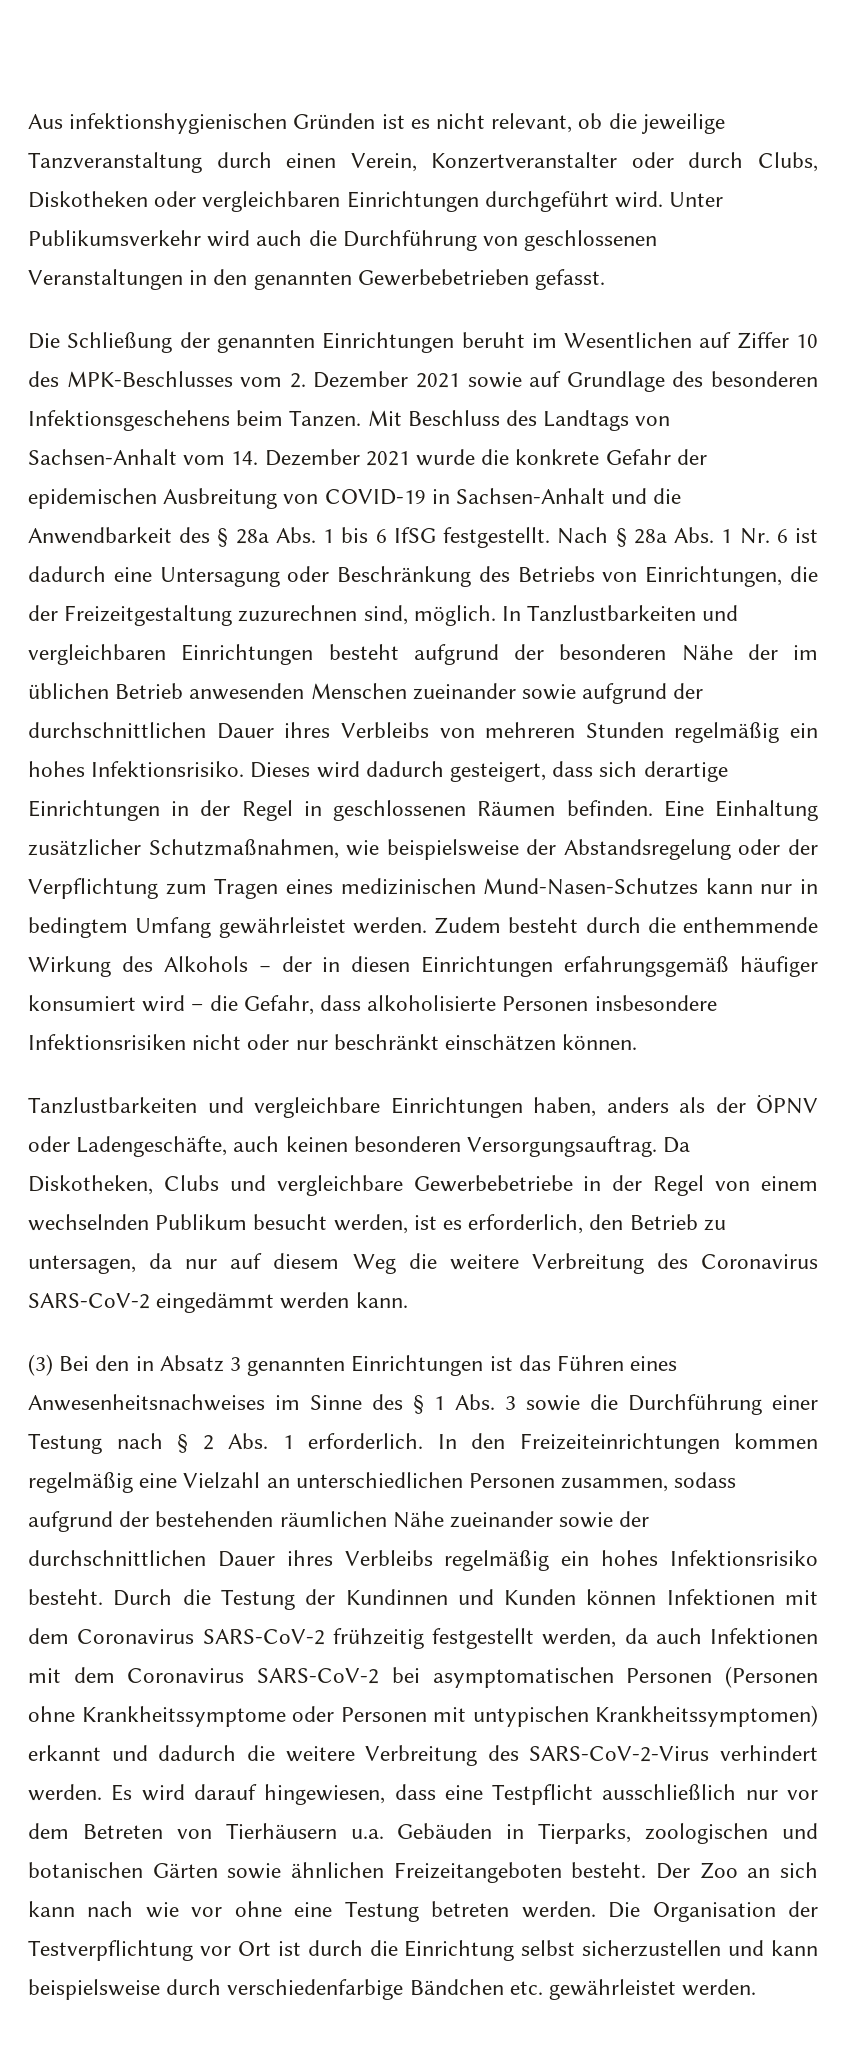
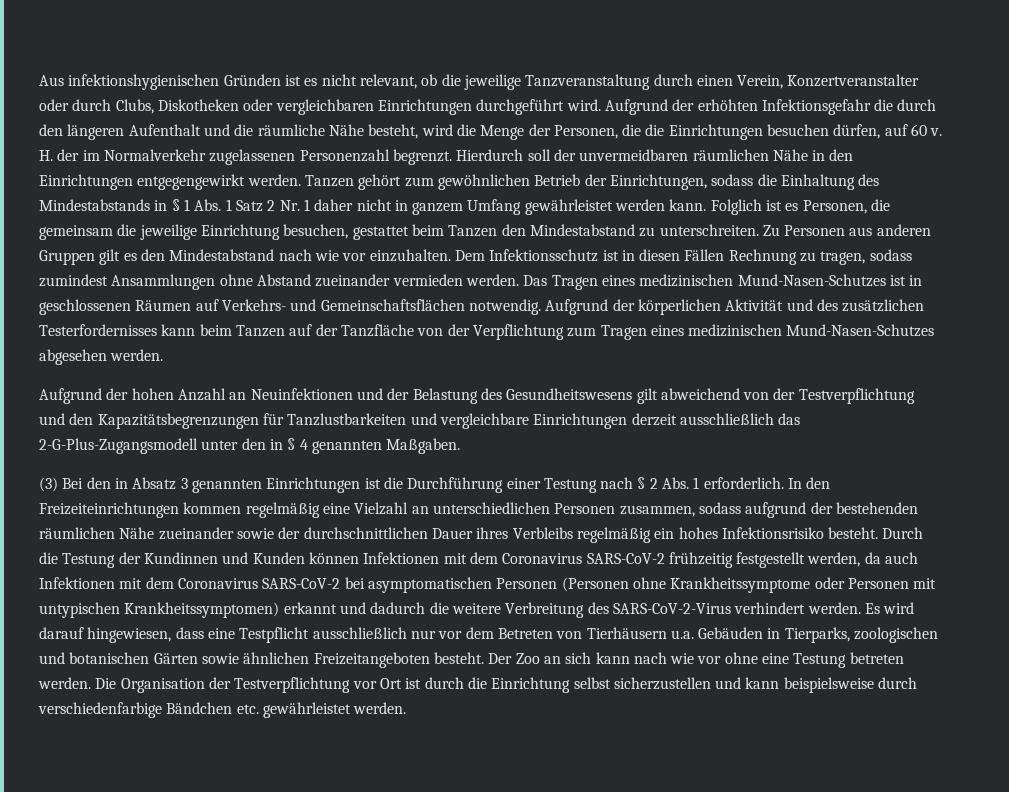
[669,192,724,207] [28,230,658,251] [28,269,606,290] [28,332,818,353] [28,371,819,392] [28,410,671,431] [28,449,707,466] [28,488,682,509] [28,527,819,548] [28,566,819,587] [28,605,739,626] [28,644,818,665] [28,683,704,704] [28,722,818,743] [28,761,728,782] [28,800,818,821] [28,839,781,860] Unter Publikumsverkehr wird auch die Durchführung von geschlossenen Veranstaltungen in den genannten Gewerbebetrieben gefasst. // Die Schließung der genannten Einrichtungen beruht im Wesentlichen auf Ziffer 10 des MPK-Beschlusses vom 2. Dezember 2021 sowie auf Grundlage des besonderen Infektionsgeschehens beim Tanzen. Mit Beschluss des Landtags von Sachsen-Anhalt vom 14. Dezember 2021 wurde die konkrete Gefahr der epidemischen Ausbreitung von COVID-19 in Sachsen-Anhalt und die Anwendbarkeit des § 28a Abs. 1 bis 6 IfSG festgestellt. Nach § 28a Abs. 1 Nr. 6 ist dadurch eine Untersagung oder Beschränkung des Betriebs von Einrichtungen, die der Freizeitgestaltung zuzurechnen sind, möglich. In Tanzlustbarkeiten und vergleichbaren Einrichtungen besteht aufgrund der besonderen Nähe der im üblichen Betrieb anwesenden Menschen zueinander sowie aufgrund der durchschnittlichen Dauer ihres Verbleibs von mehreren Stunden regelmäßig ein hohes Infektionsrisiko. Dieses wird dadurch gesteigert, dass sich derartige Einrichtungen in der Regel in geschlossenen Räumen befinden. Eine Einhaltung zusätzlicher Schutzmaßnahmen, wie beispielsweise der Abstandsregelung oder -> [604,99,937,115] [39,124,943,140] [39,149,854,165] [39,174,880,190] [39,199,891,215] [39,224,931,240] [39,249,912,265] [39,274,923,290] [39,299,925,315] [39,324,444,337] Aufgrund der erhöhten Infektionsgefahr die durch den längeren Aufenthalt und die räumliche Nähe besteht, wird die Menge der Personen, die die Einrichtungen besuchen dürfen, auf 60 v. H. der im Normalverkehr zugelassenen Personenzahl begrenzt. Hierdurch soll der unvermeidbaren räumlichen Nähe in den Einrichtungen entgegengewirkt werden. Tanzen gehört zum gewöhnlichen Betrieb der Einrichtungen, sodass die Einhaltung des Mindestabstands in § 1 Abs. 1 Satz 2 Nr. 1 daher nicht in ganzem Umfang gewährleistet werden kann. Folglich ist es Personen, die gemeinsam die jeweilige Einrichtung besuchen, gestattet beim Tanzen den Mindestabstand zu unterschreiten. Zu Personen aus anderen Gruppen gilt es den Mindestabstand nach wie vor einzuhalten. Dem Infektionsschutz ist in diesen Fällen Rechnung zu tragen, sodass zumindest Ansammlungen ohne Abstand zueinander vermieden werden. Das Tragen eines medizinischen Mund-Nasen-Schutzes ist in geschlossenen Räumen auf Verkehrs- und Gemeinschaftsflächen notwendig. Aufgrund der körperlichen Aktivität und des zusätzlichen Testerfordernisses kann beim Tanzen auf der Tanzfläche von
[705,878,818,894] [28,917,818,938] [28,956,818,977] [28,995,717,1015] [28,1034,638,1051] [28,1095,818,1118] [28,1136,691,1157] [28,1175,819,1196] [28,1214,726,1234] [28,1253,819,1274] [28,1292,408,1313] kann nur in bedingtem Umfang gewährleistet werden. Zudem besteht durch die enthemmende Wirkung des Alkohols − der in diesen Einrichtungen erfahrungsgemäß häufiger konsumiert wird – die Gefahr, dass alkoholisierte Personen insbesondere Infektionsrisiken nicht oder nur beschränkt einschätzen können. // Tanzlustbarkeiten und vergleichbare Einrichtungen haben, anders als der ÖPNV oder Ladengeschäfte, auch keinen besonderen Versorgungsauftrag. Da Diskotheken, Clubs und vergleichbare Gewerbebetriebe in der Regel von einem wechselnden Publikum besucht werden, ist es erforderlich, den Betrieb zu untersagen, da nur auf diesem Weg die weitere Verbreitung des Coronavirus SARS-CoV-2 eingedämmt werden kann. -> [39,349,164,365] [39,388,915,404] [39,413,801,429] [39,438,461,454] abgesehen werden. // Aufgrund der hohen Anzahl an Neuinfektionen und der Belastung des Gesundheitswesens gilt abweichend von der Testverpflichtung und den Kapazitätsbegrenzungen für Tanzlustbarkeiten und vergleichbare Einrichtungen derzeit ausschließlich das 2-G-Plus-Zugangsmodell unter den in § 4 genannten Maßgaben.
[518,1355,678,1371] [28,1394,580,1414] das Führen eines Anwesenheitsnachweises im Sinne des § 1 Abs. 3 sowie -> (381, 483) none

